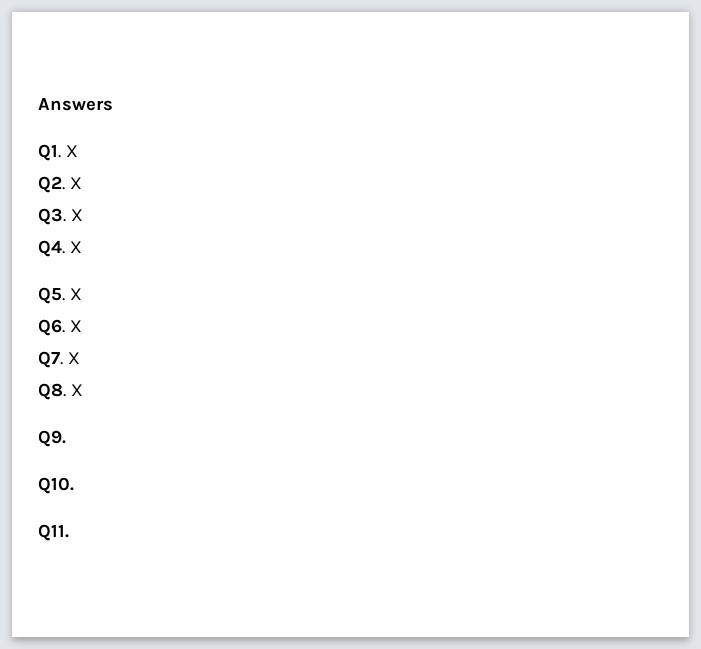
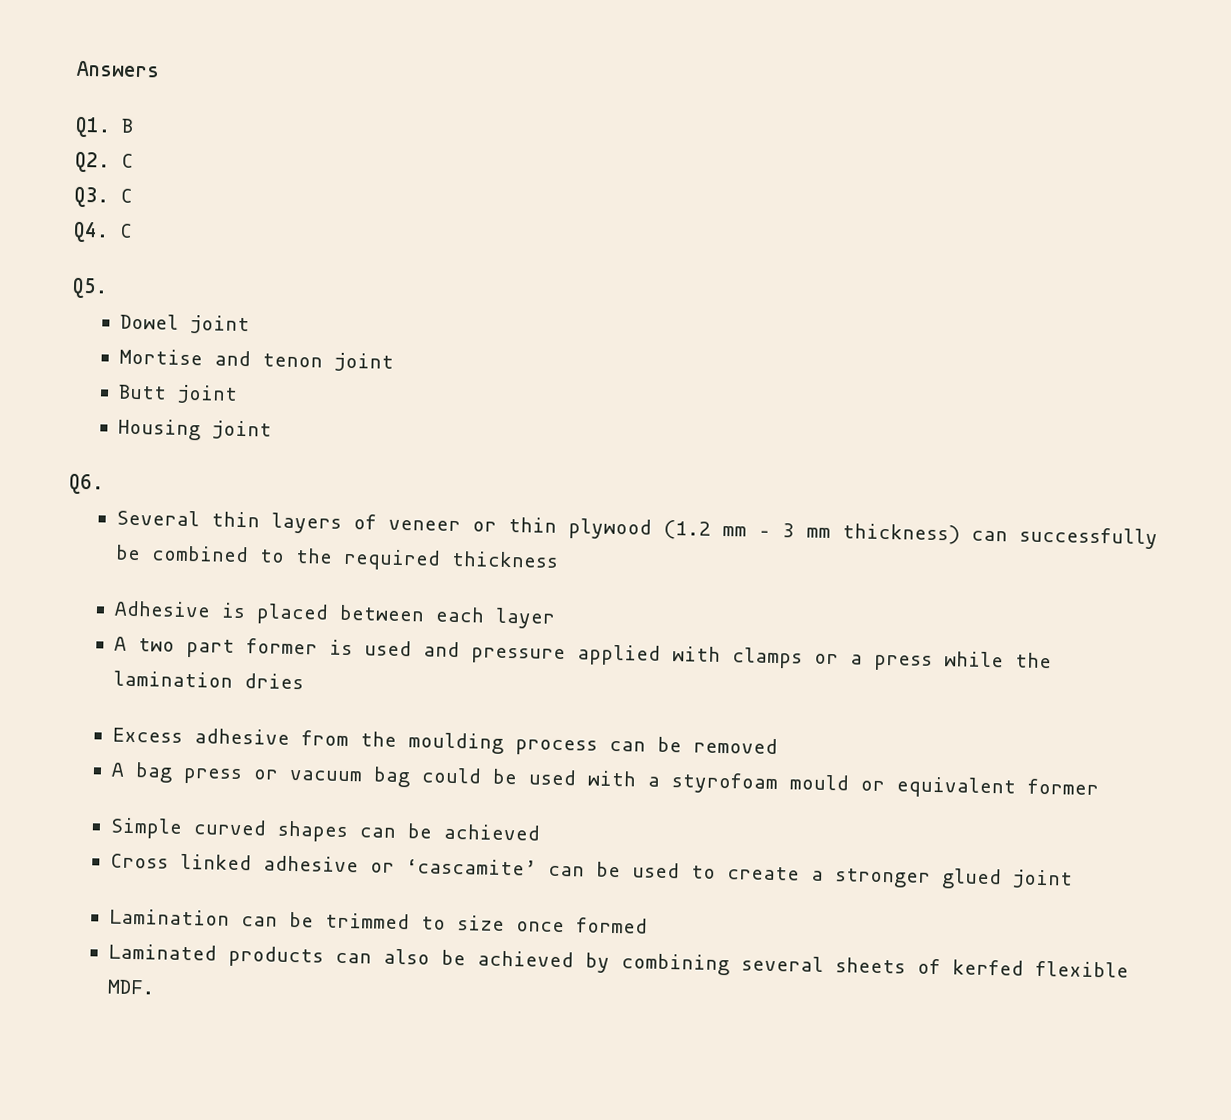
[65,145,78,157] X -> [121,118,134,133] B
[69,177,82,189] X -> [121,153,134,168] C
[70,209,83,221] X -> [120,188,133,203] C
[69,241,82,253] X -> [119,223,133,238] C
[69,288,82,300] [38,319,82,336] [38,351,80,368] [38,383,83,400] [38,430,66,447] [38,477,74,494] [38,524,69,541] X // Q6. X // Q7. X // Q8. X // Q9. // Q10. // Q11. -> [120,313,251,335] [119,348,395,372] [118,384,239,404] [118,418,273,441] [69,473,104,495] [116,509,1159,550] [115,544,560,571] [114,600,557,629] [114,636,1053,671] [113,670,305,690] [112,727,779,756] [111,762,1100,799] [110,817,542,843] [110,853,1074,890] [109,908,649,934] [108,943,1130,978] [107,979,156,995] // Dowel joint // Mortise and tenon joint // Butt joint // Housing joint // Q6. // Several thin layers of veneer or thin plywood (1.2 mm – 3 mm thickness) can successfully be combined to the required thickness // Adhesive is placed between each layer // A two part former is used and pressure applied with clamps or a press while the lamination dries // Excess adhesive from the moulding process can be removed // A bag press or vacuum bag could be used with a styrofoam mould or equivalent former // Simple curved shapes can be achieved // Cross linked adhesive or ‘cascamite’ can be used to create a stronger glued joint // Lamination can be trimmed to size once formed // Laminated products can also be achieved by combining several sheets of kerfed flexible MDF.

